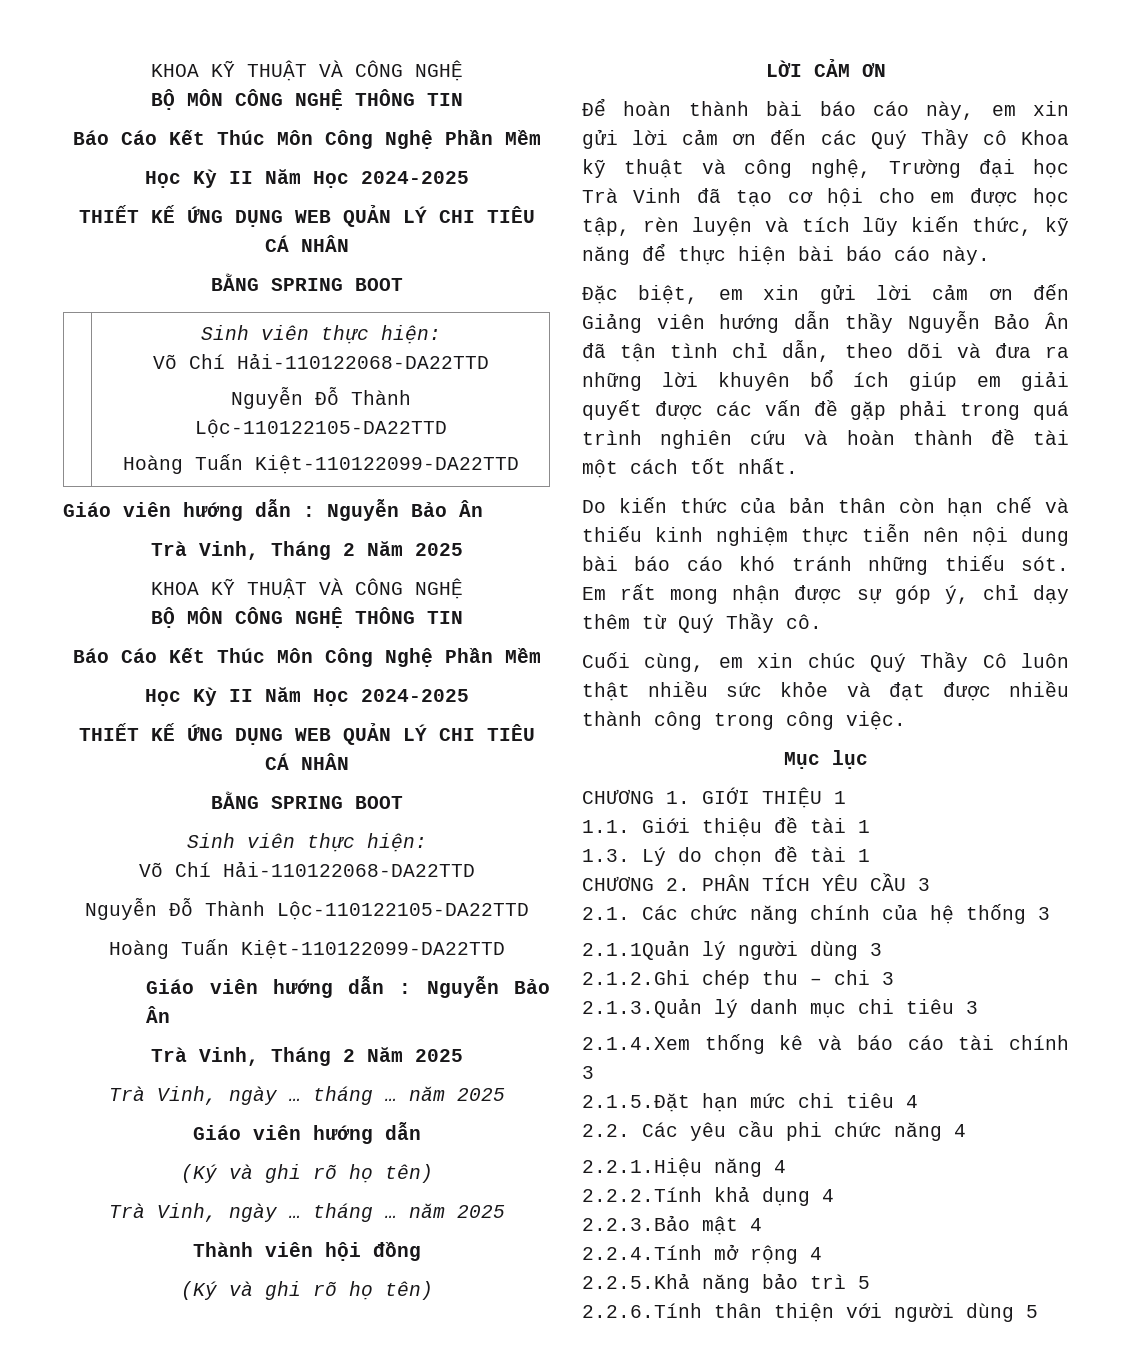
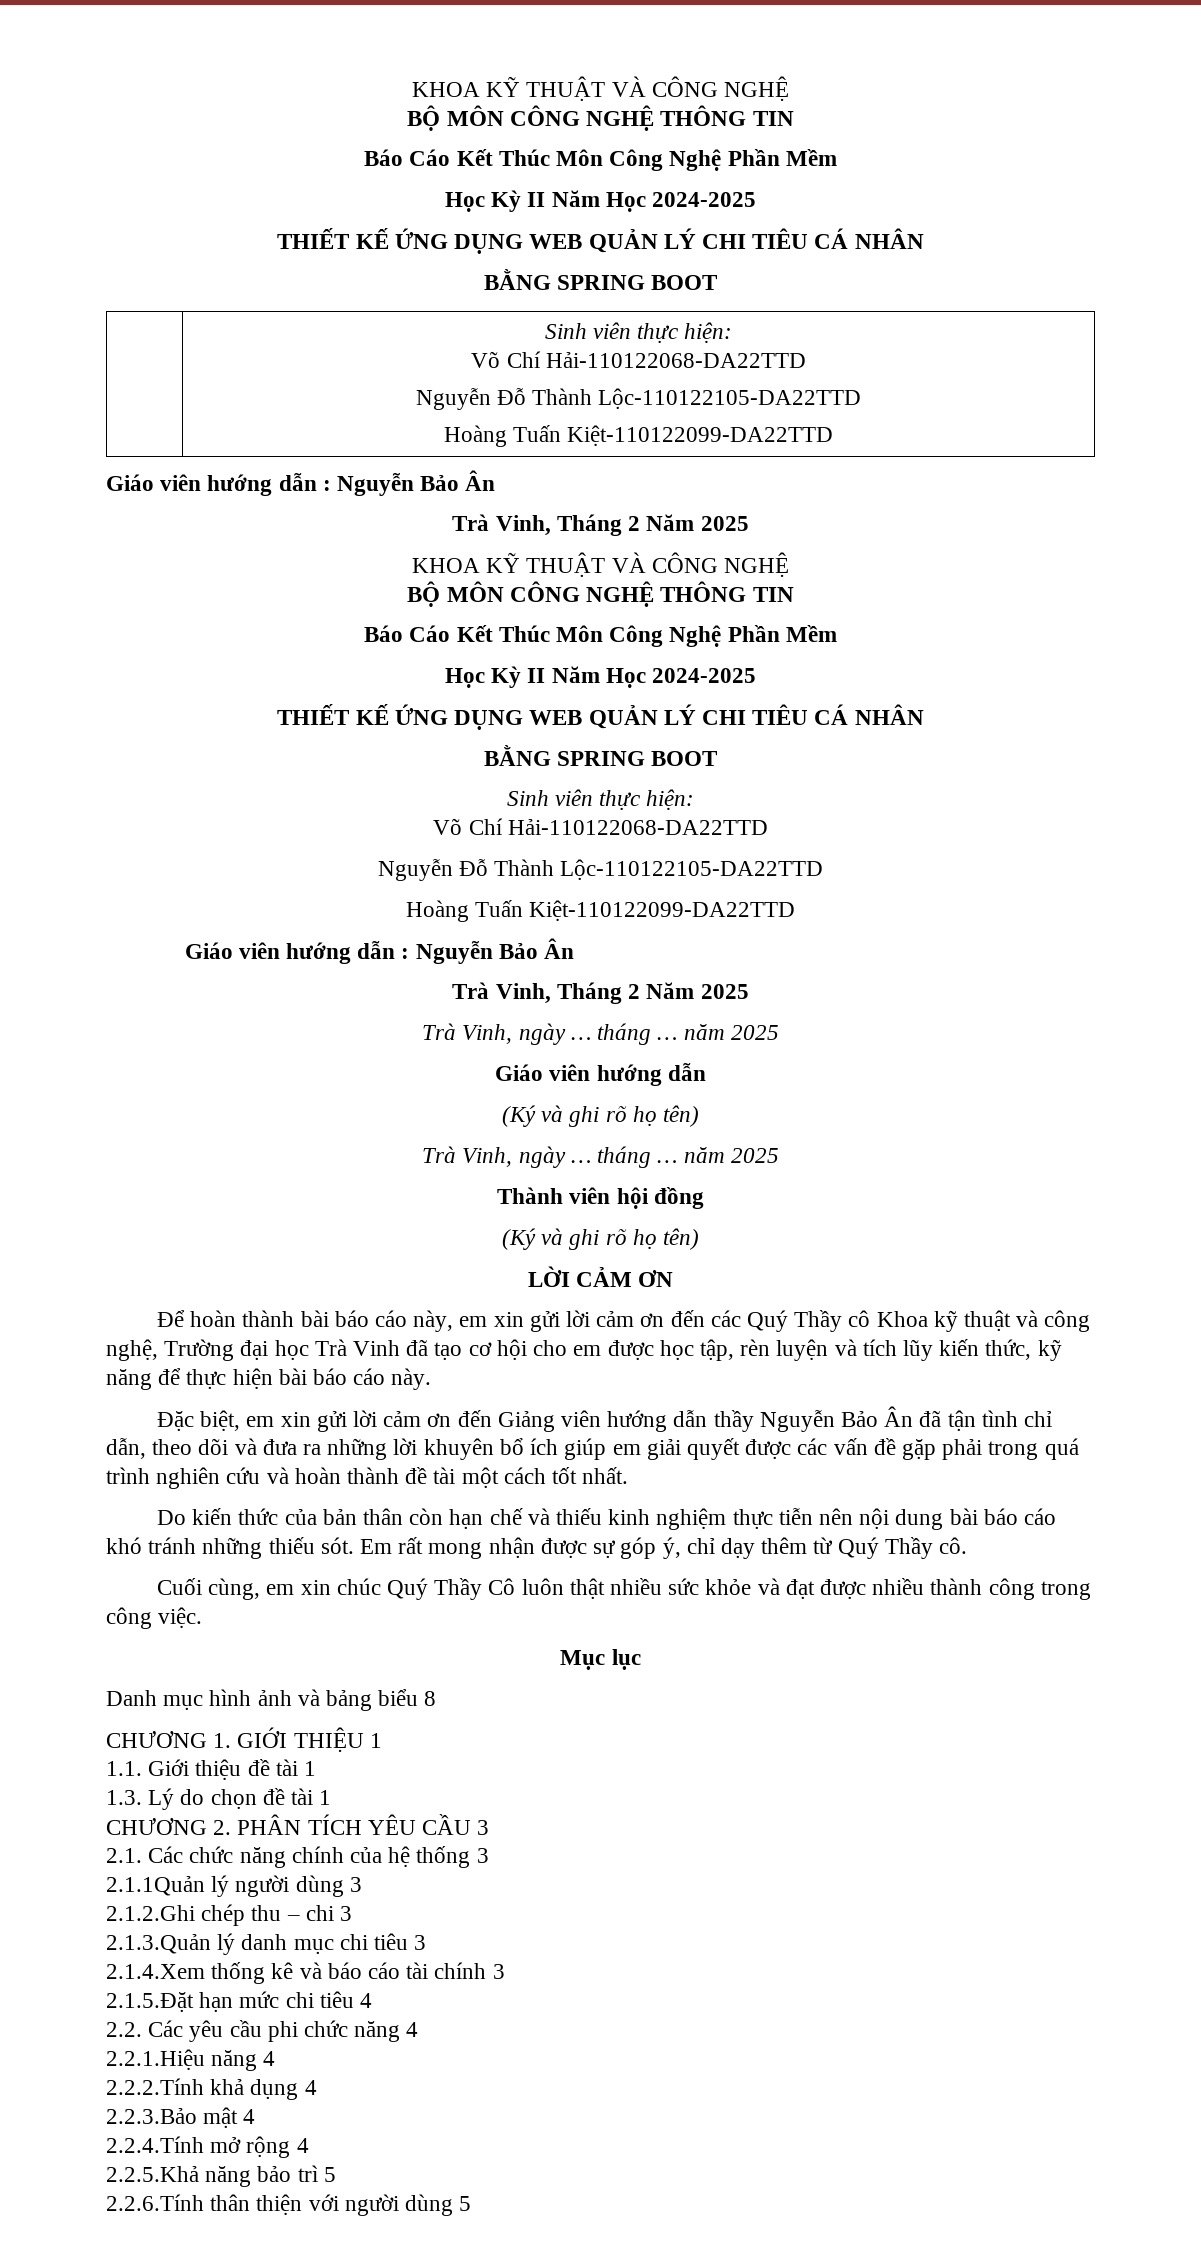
(868, 759) none -> [106,1689,437,1711] // Danh mục hình ảnh và bảng biểu 8

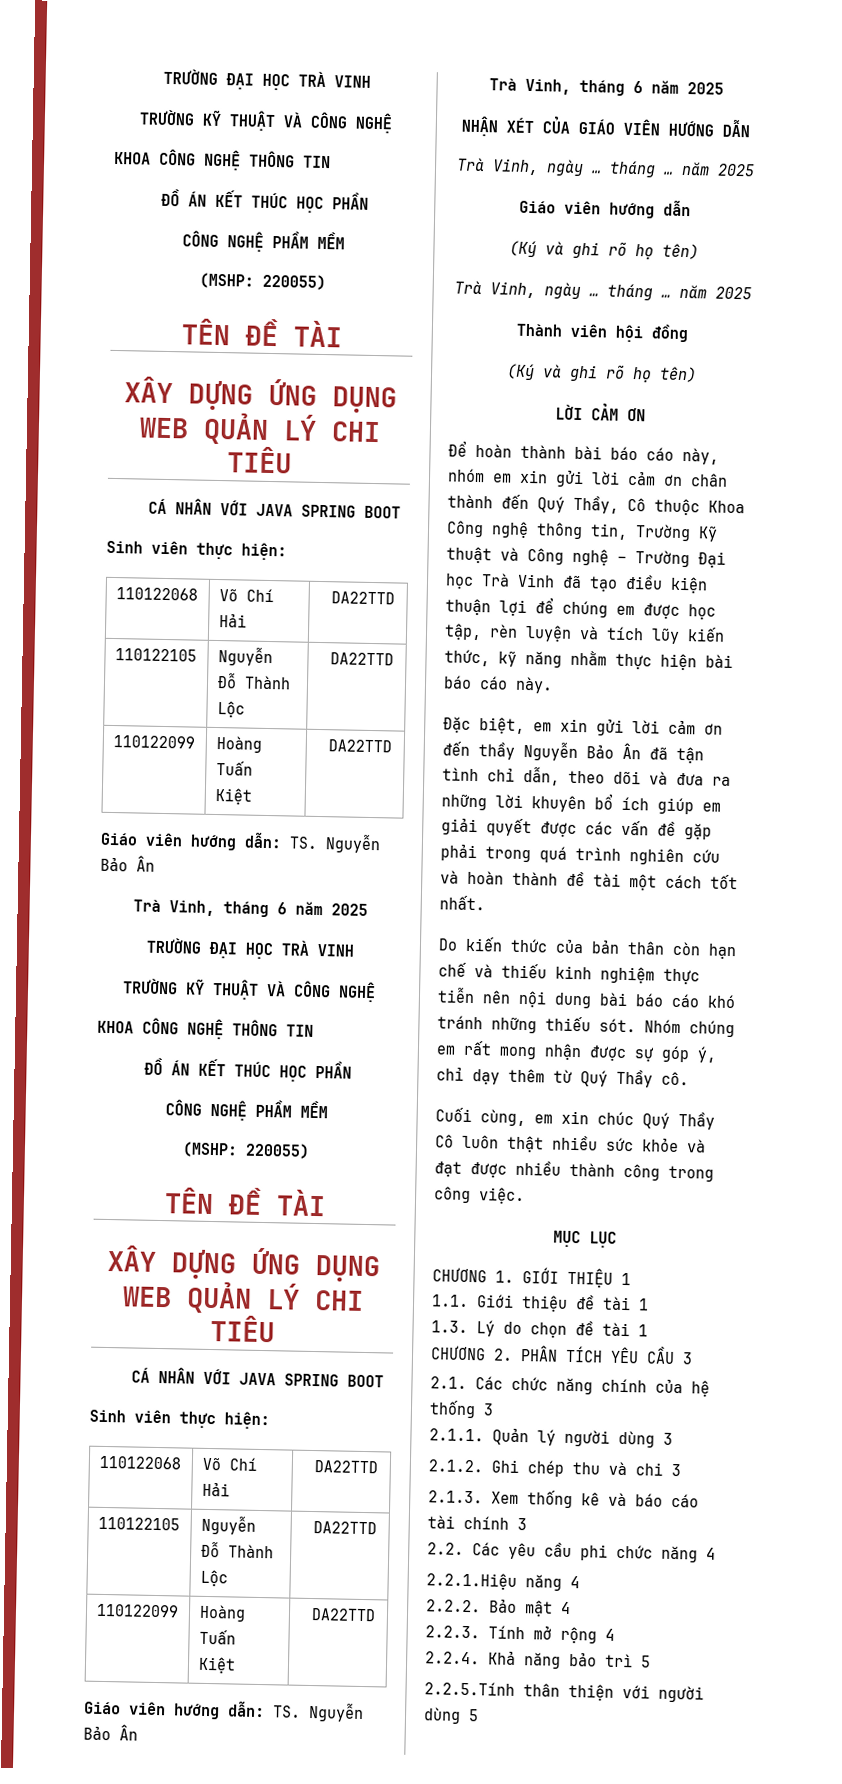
[411,76,790,101] [407,105,794,131] [364,149,837,171] [444,190,757,212] [277,228,924,254] [483,269,718,290] [544,322,733,343] [471,351,806,368] [415,388,862,410] [443,425,834,447] [106,470,496,496] [452,514,749,536] [411,552,790,577] [407,581,794,607] [364,625,837,647] [444,666,757,688] [277,704,924,730] [483,745,718,766] [506,789,695,810] [433,818,768,835] [377,859,824,881] [405,900,796,922] [184,938,575,964] [452,982,749,1004] KHOA KỸ THUẬT VÀ CÔNG NGHỆ // BỘ MÔN CÔNG NGHỆ THÔNG TIN // Báo Cáo Kết Thúc Môn Công Nghệ Phần Mềm // Học Kỳ II Năm Học 2024-2025 // THIẾT KẾ ỨNG DỤNG WEB QUẢN LÝ CHI TIÊU CÁ NHÂN // BẰNG SPRING BOOT // | Sinh viên thực hiện: // Võ Chí Hải-110122068-DA22TTD // Nguyễn Đỗ Thành Lộc-110122105-DA22TTD // Hoàng Tuấn Kiệt-110122099-DA22TTD // Giáo viên hướng dẫn : Nguyễn Bảo Ân // Trà Vinh, Tháng 2 Năm 2025 // KHOA KỸ THUẬT VÀ CÔNG NGHỆ // BỘ MÔN CÔNG NGHỆ THÔNG TIN // Báo Cáo Kết Thúc Môn Công Nghệ Phần Mềm // Học Kỳ II Năm Học 2024-2025 // THIẾT KẾ ỨNG DỤNG WEB QUẢN LÝ CHI TIÊU CÁ NHÂN // BẰNG SPRING BOOT // Sinh viên thực hiện: // Võ Chí Hải-110122068-DA22TTD // Nguyễn Đỗ Thành Lộc-110122105-DA22TTD // Hoàng Tuấn Kiệt-110122099-DA22TTD // Giáo viên hướng dẫn : Nguyễn Bảo Ân // Trà Vinh, Tháng 2 Năm 2025 -> [162,68,371,91] [139,109,393,134] [114,148,331,171] [160,188,369,213] [182,230,345,252] [199,272,326,291] [181,318,343,348] [124,376,397,414] [139,411,381,445] [227,446,292,474] [147,498,401,519] [106,540,287,561] [115,587,198,601] [218,588,274,603] [218,613,247,628] [330,591,395,605] [114,648,197,662] [217,647,273,667] [216,673,291,690] [216,701,245,718] [329,652,394,666] [112,735,195,749] [215,735,262,753] [215,760,253,776] [214,787,252,805] [327,739,392,753] [100,832,381,854] [100,855,155,872] [133,899,368,918] [145,937,354,960] [122,978,376,1003] [97,1017,314,1040] [143,1057,352,1082] [165,1099,328,1121] [182,1141,310,1159] [164,1187,326,1217] [107,1245,380,1283] [122,1280,364,1314] [210,1315,275,1343] [130,1366,384,1388] [89,1409,270,1430] [98,1455,182,1470] [201,1457,258,1471] [201,1481,230,1497] [313,1460,378,1474] [97,1516,180,1531] [200,1515,256,1535] [200,1541,274,1559] [199,1569,228,1587] [312,1521,377,1535] [95,1603,179,1618] [198,1604,246,1622] [198,1629,236,1645] [197,1656,236,1674] [310,1608,376,1622] [84,1701,364,1723] [83,1724,138,1741] [489,78,724,96] [461,115,751,138] TRƯỜNG ĐẠI HỌC TRÀ VINH // TRƯỜNG KỸ THUẬT VÀ CÔNG NGHỆ // KHOA CÔNG NGHỆ THÔNG TIN // ĐỒ ÁN KẾT THÚC HỌC PHẦN // CÔNG NGHỆ PHẦM MỀM // (MSHP: 220055) // TÊN ĐỀ TÀI // XÂY DỰNG ỨNG DỤNG WEB QUẢN LÝ CHI TIÊU // CÁ NHÂN VỚI JAVA SPRING BOOT // Sinh viên thực hiện: // 110122068 | Võ Chí Hải | DA22TTD // 110122105 | Nguyễn Đỗ Thành Lộc | DA22TTD // 110122099 | Hoàng Tuấn Kiệt | DA22TTD // Giáo viên hướng dẫn: TS. Nguyễn Bảo Ân // Trà Vinh, tháng 6 năm 2025 // TRƯỜNG ĐẠI HỌC TRÀ VINH // TRƯỜNG KỸ THUẬT VÀ CÔNG NGHỆ // KHOA CÔNG NGHỆ THÔNG TIN // ĐỒ ÁN KẾT THÚC HỌC PHẦN // CÔNG NGHỆ PHẦM MỀM // (MSHP: 220055) // TÊN ĐỀ TÀI // XÂY DỰNG ỨNG DỤNG WEB QUẢN LÝ CHI TIÊU // CÁ NHÂN VỚI JAVA SPRING BOOT // Sinh viên thực hiện: // 110122068 | Võ Chí Hải | DA22TTD // 110122105 | Nguyễn Đỗ Thành Lộc | DA22TTD // 110122099 | Hoàng Tuấn Kiệt | DA22TTD // Giáo viên hướng dẫn: TS. Nguyễn Bảo Ân // Trà Vinh, tháng 6 năm 2025 // NHẬN XÉT CỦA GIÁO VIÊN HƯỚNG DẪN
[459,1310,1091,1332] [106,1339,269,1361] em xin gửi lời cảm ơn đến các Quý Thầy cô Khoa kỹ thuật và công nghệ, Trường đại -> [447,468,728,488] [447,494,745,516] [446,520,718,542] [446,546,726,568] nhóm em xin gửi lời cảm ơn chân thành đến Quý Thầy, Cô thuộc Khoa Công nghệ thông tin, Trường Kỹ thuật và Công nghệ – Trường Đại
[468,1339,568,1360] cơ hội cho -> [625,574,708,594] [445,597,608,618] điều kiện thuận lợi để chúng
[158,1368,182,1385] để -> [570,649,607,666] nhằm
[497,1410,708,1432] Giảng viên hướng dẫn -> (470, 748) none
[360,1539,393,1554] Em -> [644,1019,735,1038] [436,1045,456,1055] Nhóm chúng em
[560,1649,641,1670] [106,1689,437,1711] Mục lục // Danh mục hình ảnh và bảng biểu 8 -> [552,1230,617,1248] MỤC LỤC
[106,1876,205,1896] 2.1.1Quản -> [429,1427,529,1446] 2.1.1. Quản
[106,1905,195,1921] 2.1.2.Ghi -> [428,1459,520,1474] 2.1.2. Ghi
[286,1915,300,1921] – -> [608,1461,627,1476] và
[106,1933,427,1955] [106,1964,205,1979] 2.1.3.Quản lý danh mục chi tiêu 3 // 2.1.4.Xem -> [428,1490,519,1504] 2.1.3. Xem
[106,1991,373,2012] // 2.1.5.Đặt hạn mức chi tiêu 4 -> (527, 1524) none
[106,2078,317,2100] [106,2108,197,2124] 2.2.2.Tính khả dụng 4 // 2.2.3.Bảo -> [426,1598,517,1613] 2.2.2. Bảo
[106,2136,204,2153] 2.2.4.Tính -> [425,1625,525,1640] 2.2.3. Tính
[106,2166,199,2182] 2.2.5.Khả -> [425,1650,516,1665] 2.2.4. Khả
[106,2194,204,2211] 2.2.6.Tính -> [424,1681,515,1696] 2.2.5.Tính

